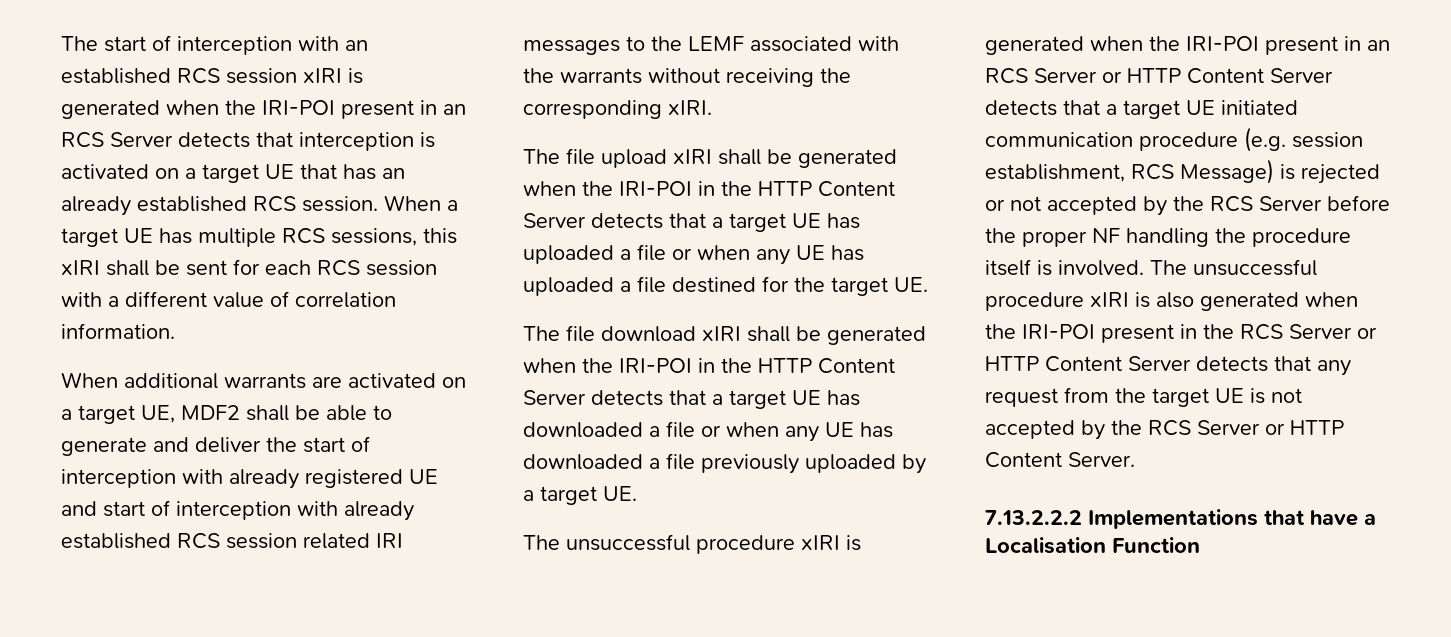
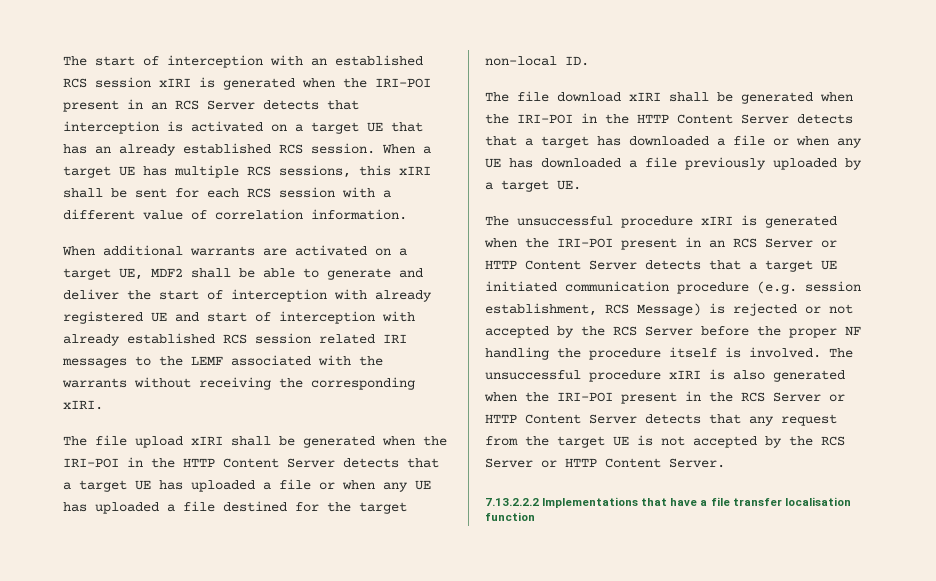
[894,277,928,292] UE. -> [485,56,589,66] non-local ID.
[792,390,821,405] UE -> (589, 142) none
[985,537,1200,554] Localisation Function -> [710,497,851,506] [485,512,535,521] file transfer localisation function

